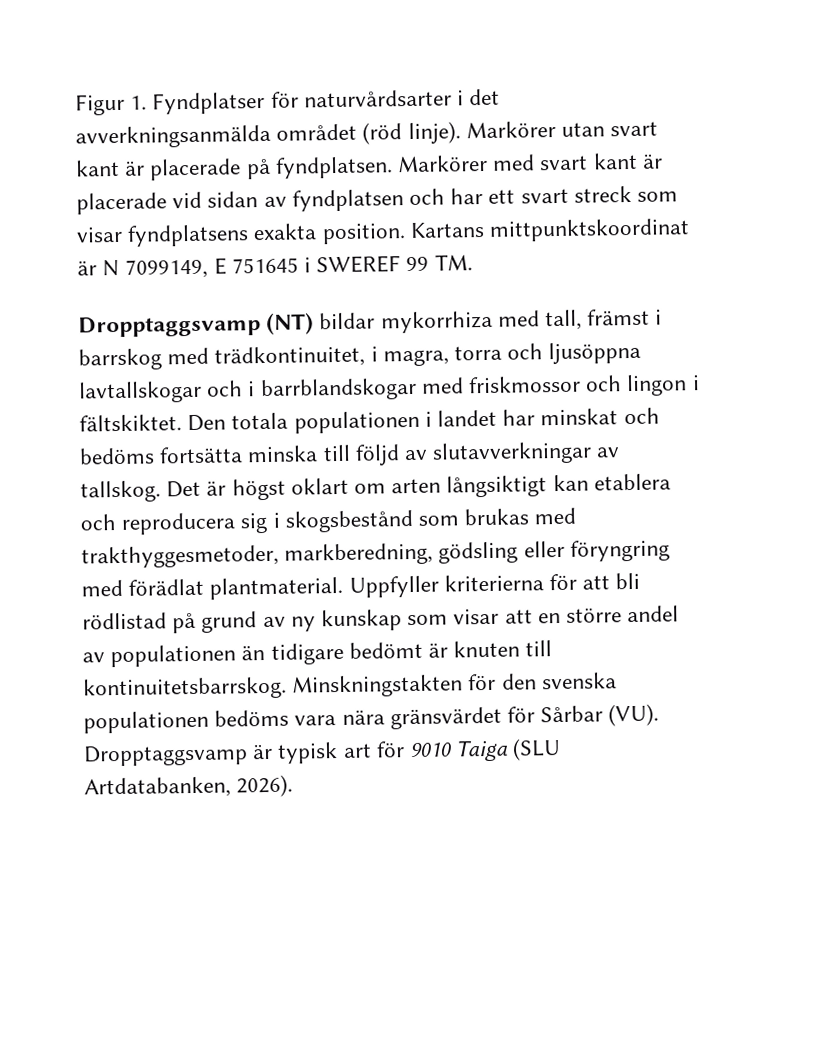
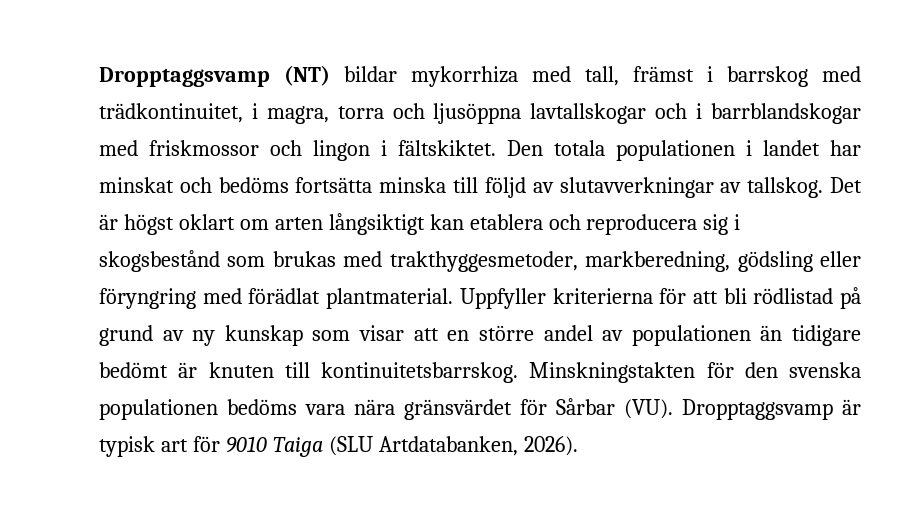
[75,88,501,116] [75,121,659,149] [75,152,663,181] [76,185,679,215] [76,218,691,247] [77,254,473,279] Figur 1. Fyndplatser för naturvårdsarter i det avverkningsanmälda området (röd linje). Markörer utan svart kant är placerade på fyndplatsen. Markörer med svart kant är placerade vid sidan av fyndplatsen och har ett svart streck som visar fyndplatsens exakta position. Kartans mittpunktskoordinat är N 7099149, E 751645 i SWEREF 99 TM. // -> (99, 77) none

